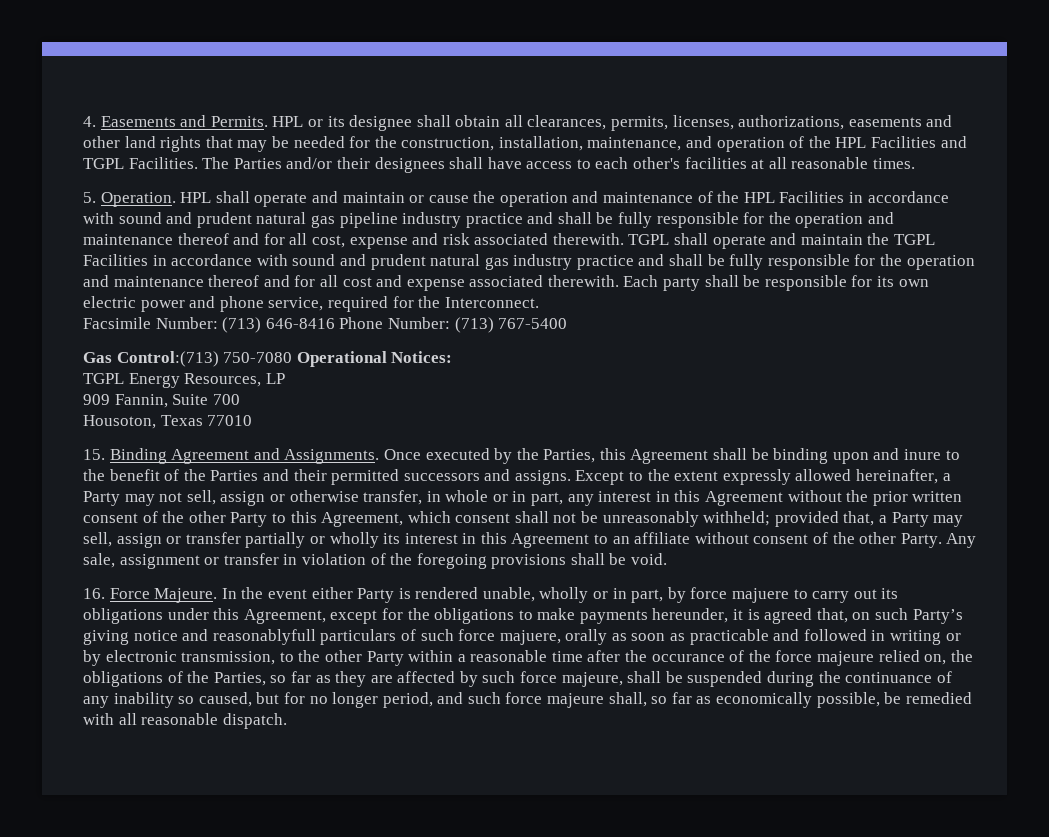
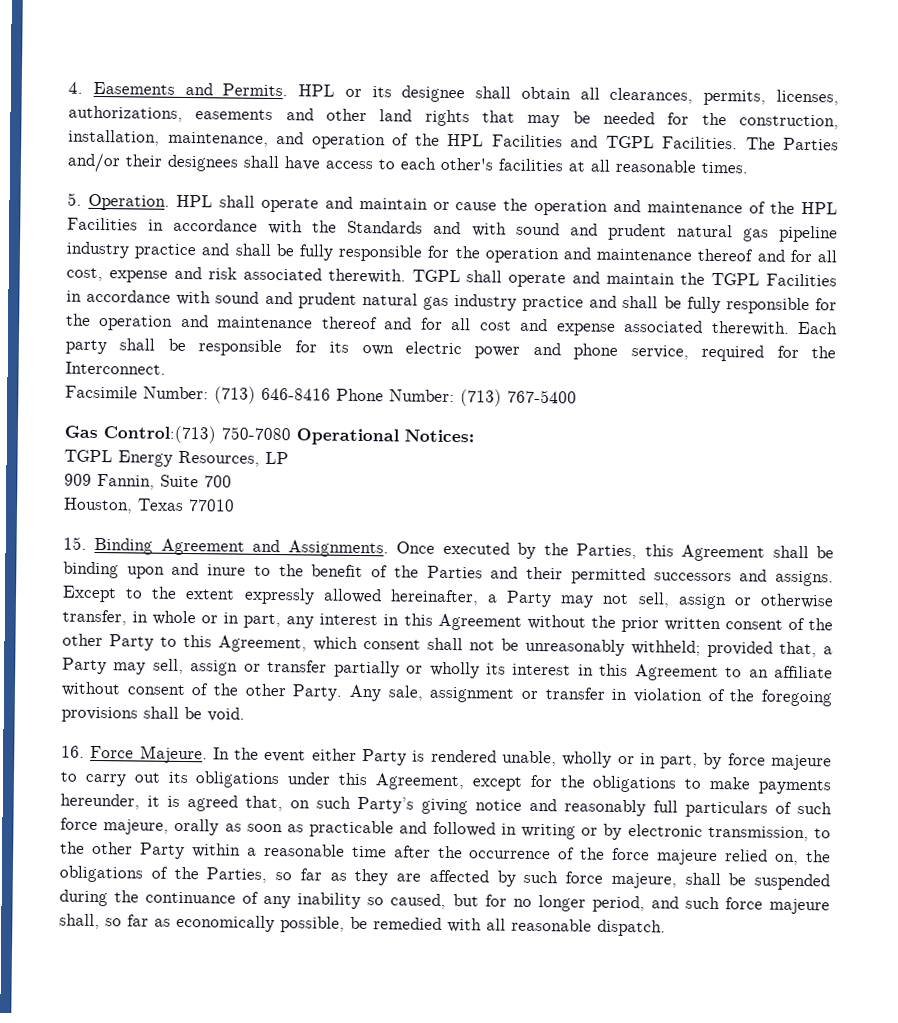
(114, 218) none -> [312,220,507,237] the Standards and with
[83,415,156,429] Housoton, -> [63,497,133,514] Houston,
[732,588,790,603] majuere -> [770,754,832,771] majeure
[212,629,316,645] reasonablyfull -> [564,799,678,817] reasonably full
[499,630,561,645] majuere, -> [103,819,170,835] majeure,
[651,654,725,662] occurance -> [469,850,552,860] occurrence

